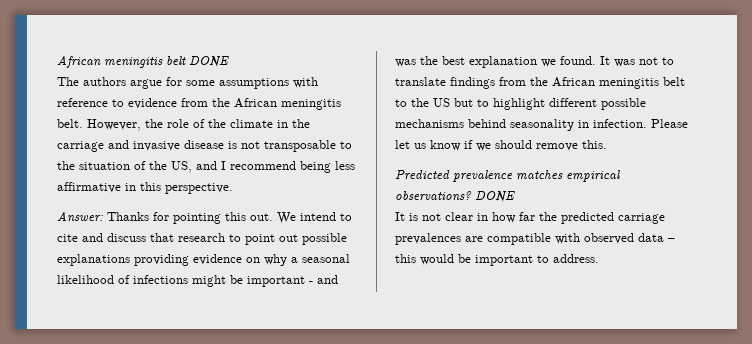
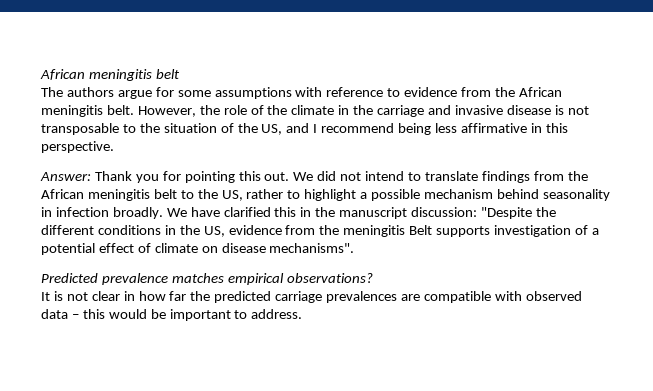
[57,55,229,68] African meningitis belt DONE -> [40,69,180,81] African meningitis belt
[107,212,149,221] Thanks -> [94,171,159,183] Thank you
[300,212,352,221] [57,233,347,245] [57,254,350,266] [57,275,338,287] [395,56,658,68] intend to cite and discuss that research to point out possible explanations providing evidence on why a seasonal likelihood of infections might be important - and was the best explanation we found. It was not -> [317,171,405,181] did not intend
[433,98,646,110] [395,119,688,131] [395,140,607,151] US but to highlight different possible mechanisms behind seasonality in infection. Please let us know if we should remove this. -> [221,189,610,201] [41,207,556,219] [41,225,599,237] [41,243,355,255] US, rather to highlight a possible mechanism behind seasonality in infection broadly. We have clarified this in the manuscript discussion: "Despite the different conditions in the US, evidence from the meningitis Belt supports investigation of a potential effect of climate on disease mechanisms".
[475,191,515,203] DONE -> (373, 278) none

